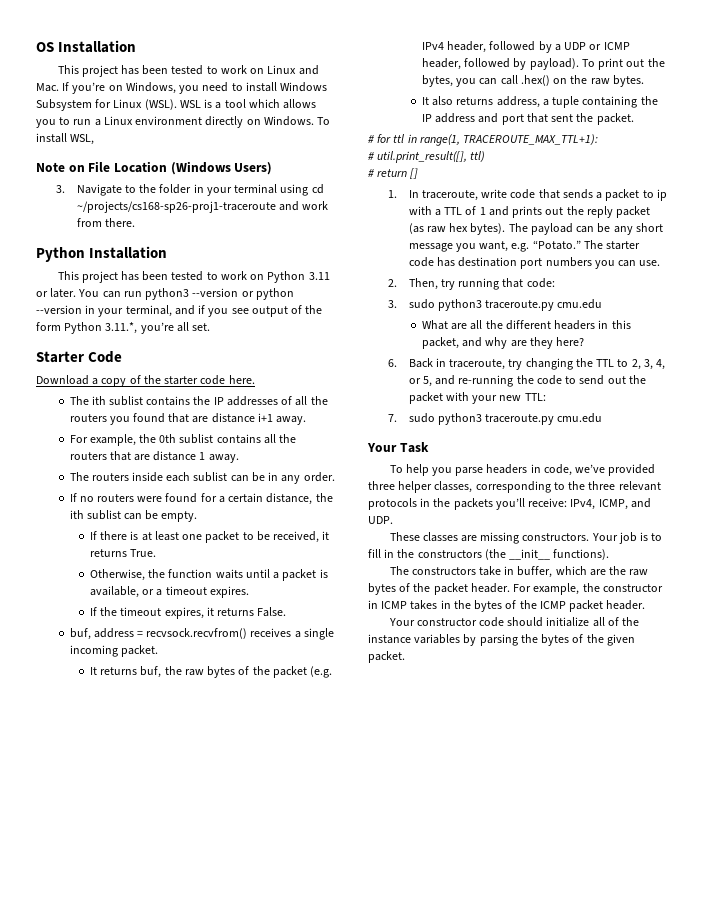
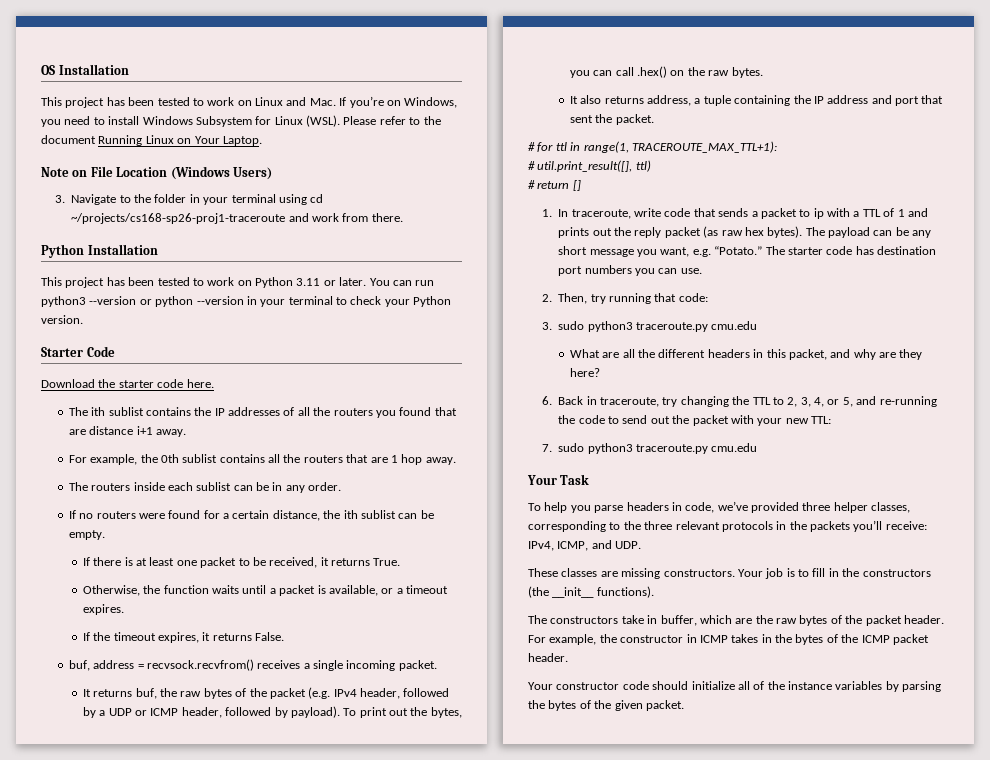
[179,99,317,109] [36,116,331,128] [36,133,95,145] WSL is a tool which allows you to run a Linux environment directly on Windows. To install WSL, -> [343,116,441,125] [41,135,262,146] Please refer to the document Running Linux on Your Laptop.
[125,305,323,317] [36,322,211,334] terminal, and if you see output of the form Python 3.11.*, you’re all set. -> [288,296,452,307] [41,315,83,324] terminal to check your Python version.
[92,375,141,387] a copy of -> (95, 383) none
[153,451,206,461] distance 1 -> [390,454,423,465] 1 hop

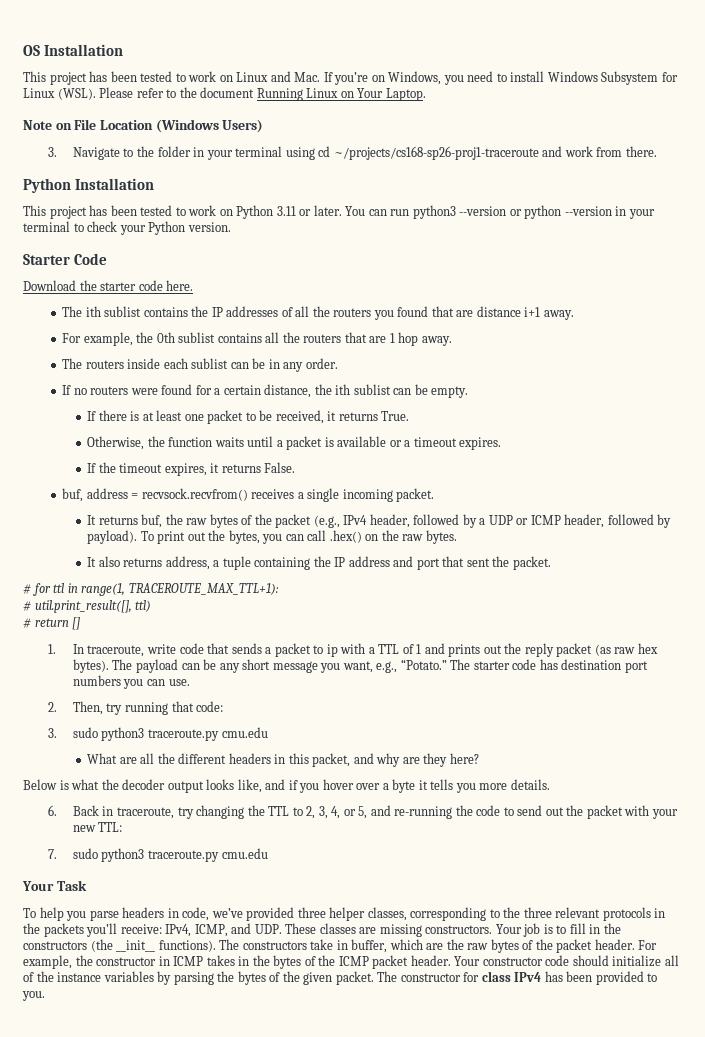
[328,585,378,596] available, -> [337,436,387,447] available
[308,687,331,699] (e.g. -> [313,515,340,528] (e.g.,
[692,249,711,257] e.g. -> [376,661,398,673] e.g.,
(600, 372) none -> [23,779,550,793] // Below is what the decoder output looks like, and if you hover over a byte it tells you more details.
(642, 545) // -> (282, 929) none
(654, 592) // -> (216, 946) none
(568, 657) // -> (451, 960) none
(684, 705) none -> [377,971,658,985] [22,991,45,1001] The constructor for class IPv4 has been provided to you.

